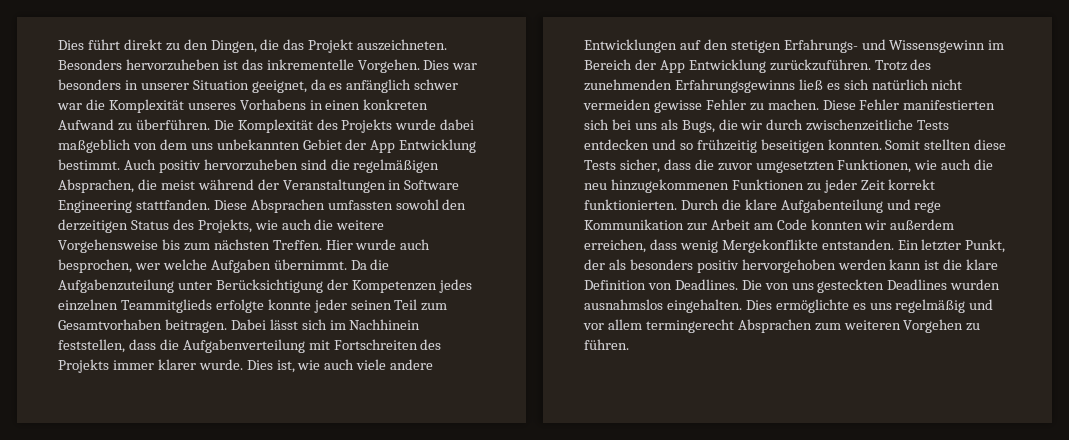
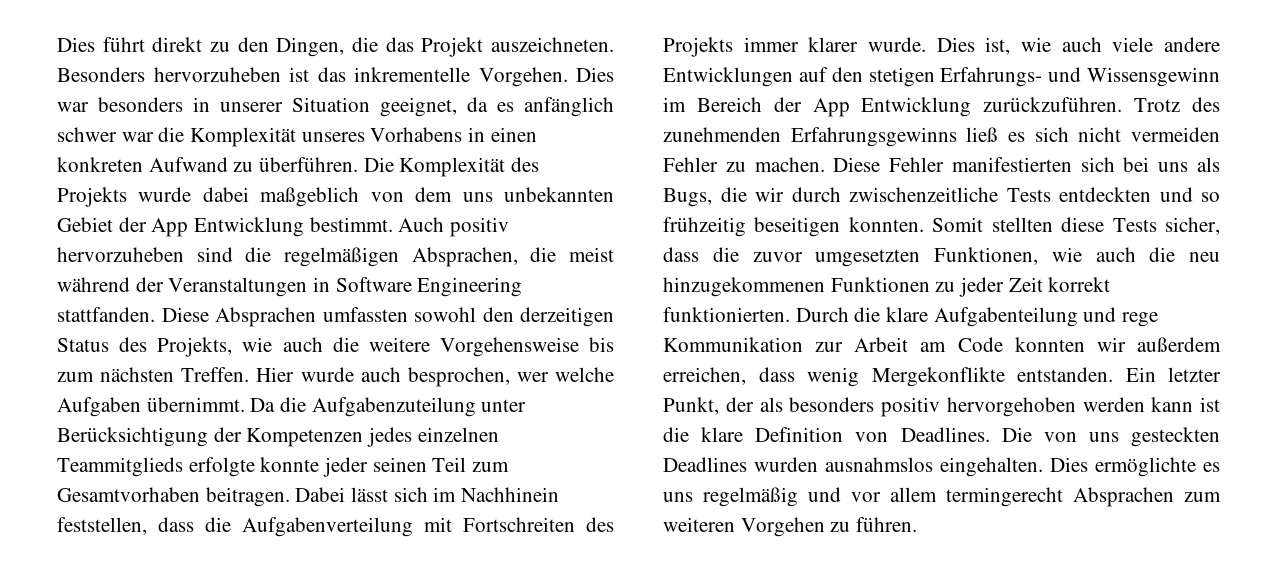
[871,79,929,90] natürlich -> (1069, 134) none
[653,100,702,113] gewisse -> (1220, 134) none
[584,139,649,150] entdecken -> [1059,187,1151,202] entdeckten

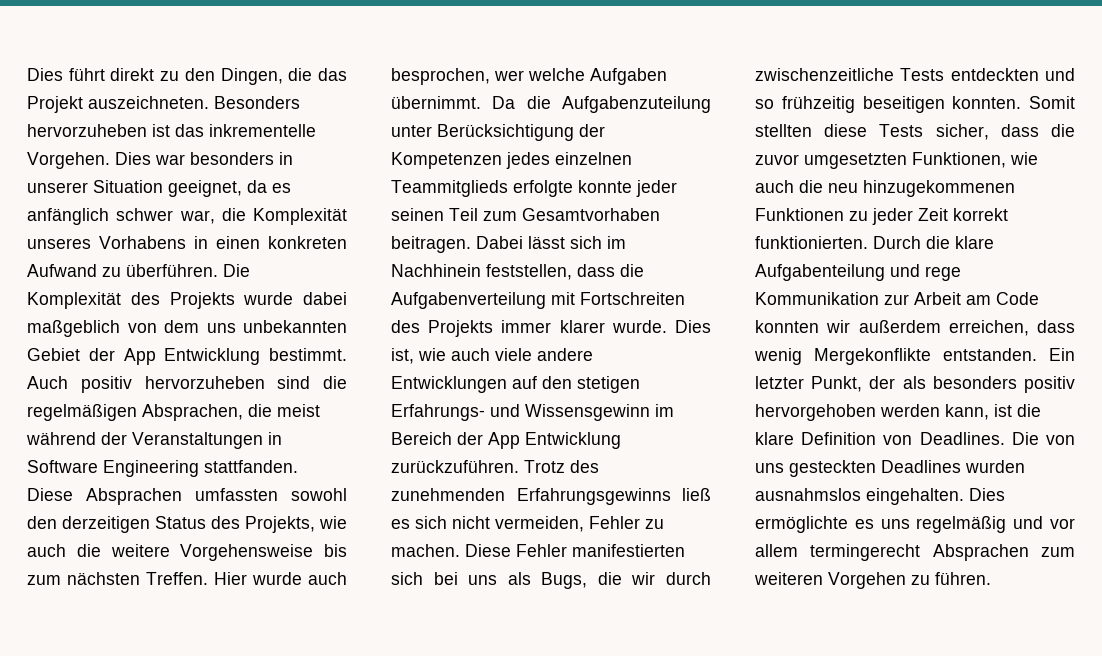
[121,132,154,142] war -> [179,210,215,224] war,
[1131,127,1220,142] vermeiden -> [495,516,584,532] vermeiden,
[1151,397,1194,412] kann -> [945,404,989,420] kann,

